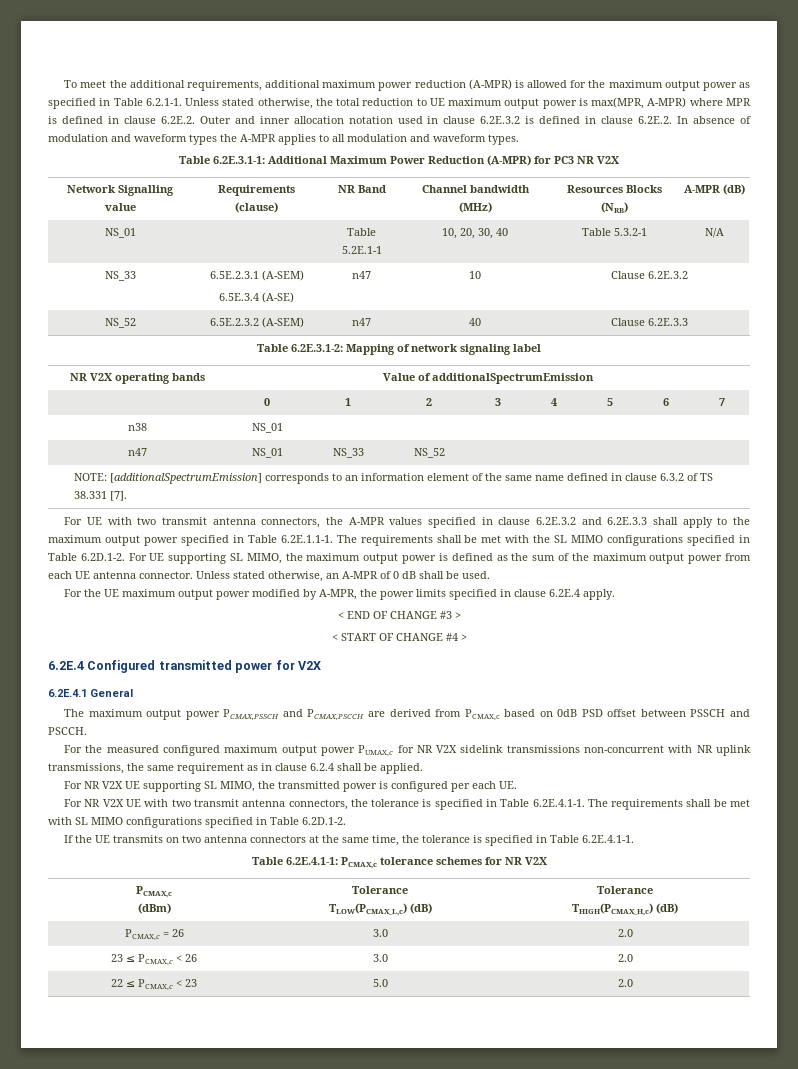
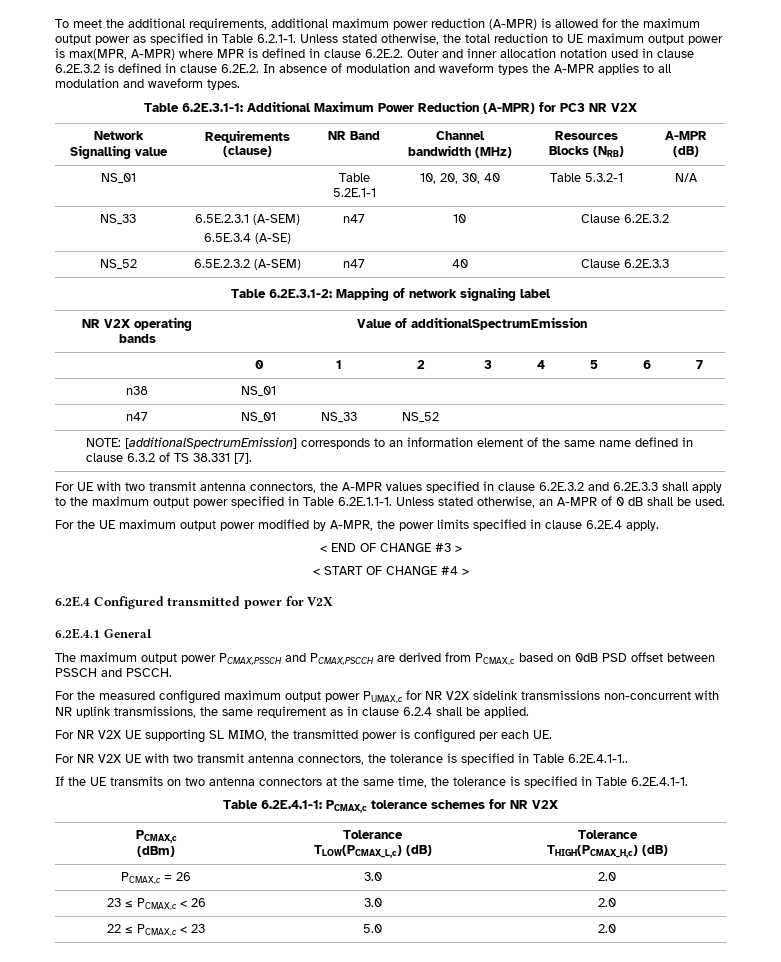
[336,535,751,546] [48,553,751,564] [48,571,193,579] The requirements shall be met with the SL MIMO configurations specified in Table 6.2D.1-2. For UE supporting SL MIMO, the maximum output power is defined as the sum of the maximum output power from each UE antenna connector. -> (392, 501) none
[532,799,751,810] [48,817,346,828] 6.2E.4.1-1. The requirements shall be met with SL MIMO configurations specified in Table 6.2D.1-2. -> [568,754,628,763] 6.2E.4.1-1..

